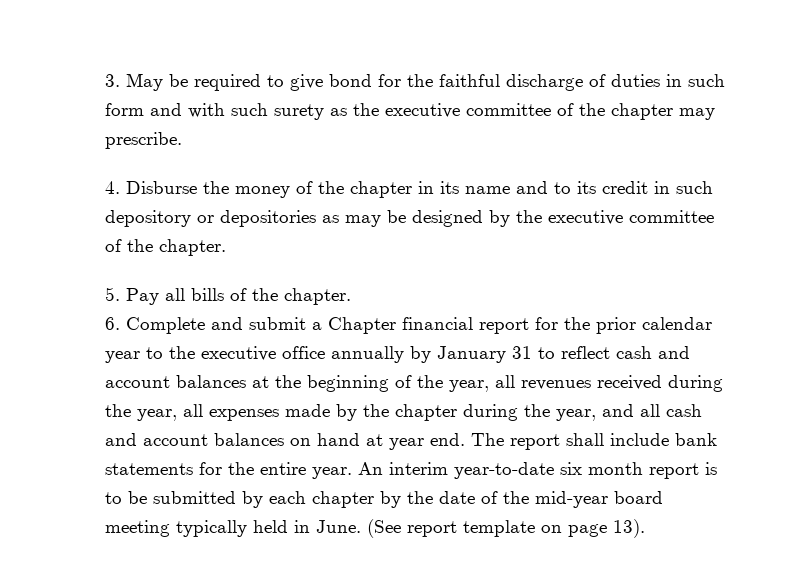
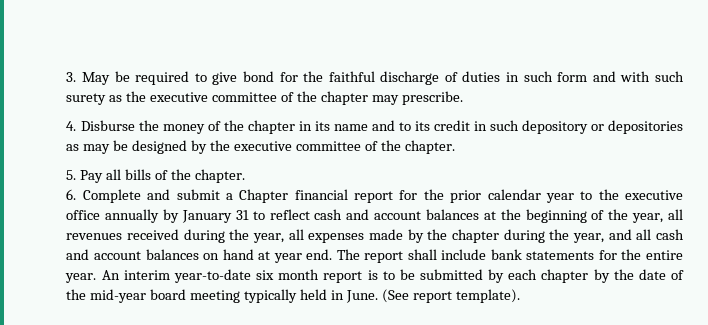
[462,519,645,538] template on page 13). -> [455,289,520,303] template).

